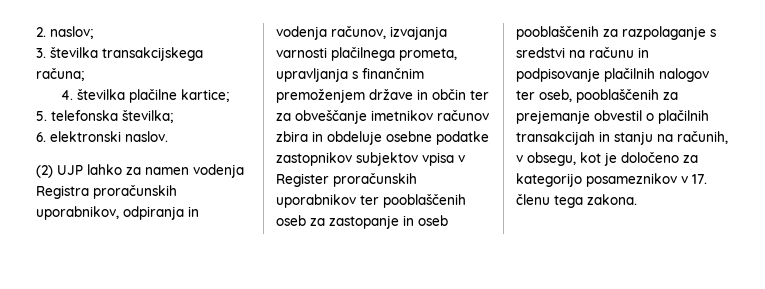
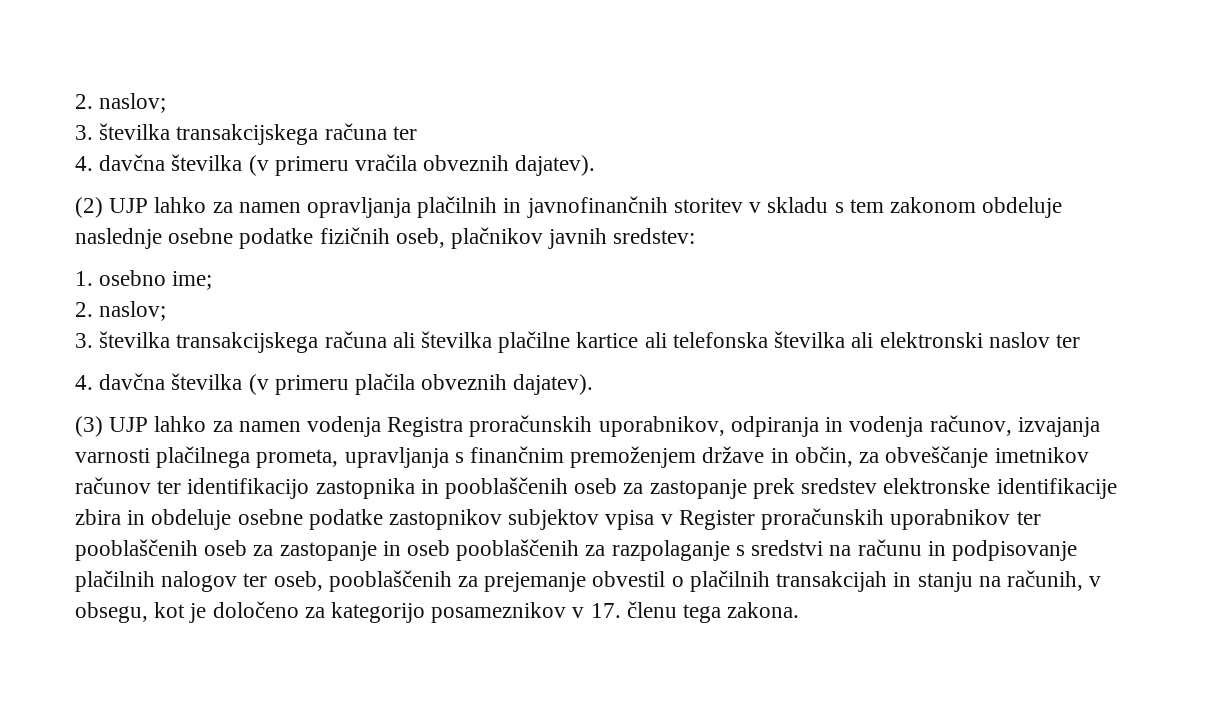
[36,26,93,39] [36,47,203,61] [36,68,84,81] [61,89,230,103] [36,110,173,123] [36,131,168,142] [36,165,53,178] 2. naslov; // 3. številka transakcijskega računa; // 4. številka plačilne kartice; // 5. telefonska številka; // 6. elektronski naslov. // (2) -> [75,93,167,113] [75,123,417,145] [75,154,596,176] [75,196,1063,218] [75,227,696,249] [75,270,213,290] [75,301,167,321] [75,331,1080,353] [75,373,594,395] [75,416,103,437] 2. naslov; // 3. številka transakcijskega računa ter // 4. davčna številka (v primeru vračila obveznih dajatev). // (2) UJP lahko za namen opravljanja plačilnih in javnofinančnih storitev v skladu s tem zakonom obdeluje naslednje osebne podatke fizičnih oseb, plačnikov javnih sredstev: // 1. osebno ime; // 2. naslov; // 3. številka transakcijskega računa ali številka plačilne kartice ali telefonska številka ali elektronski naslov ter // 4. davčna številka (v primeru plačila obveznih dajatev). // (3)
[432,89,489,100] občin ter -> [794,446,853,467] občin,
(489, 115) none -> [157,477,1117,499] ter identifikacijo zastopnika in pooblaščenih oseb za zastopanje prek sredstev elektronske identifikacije

